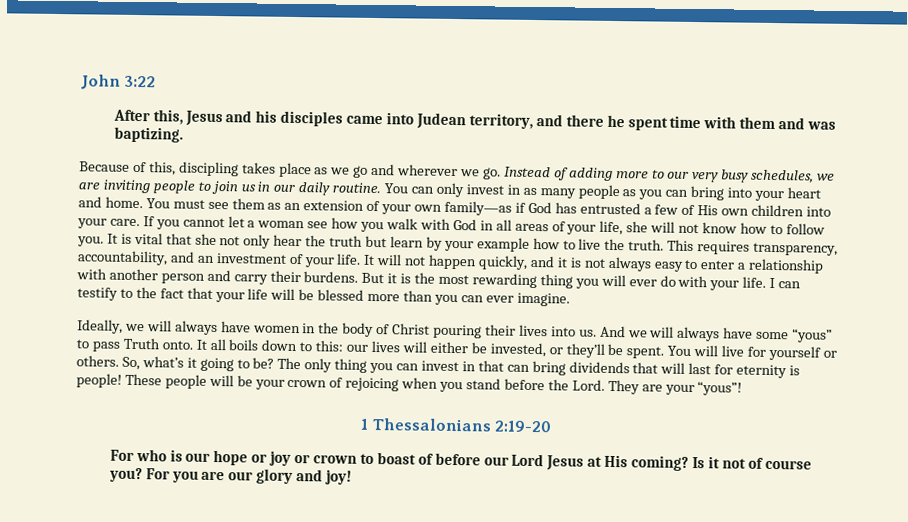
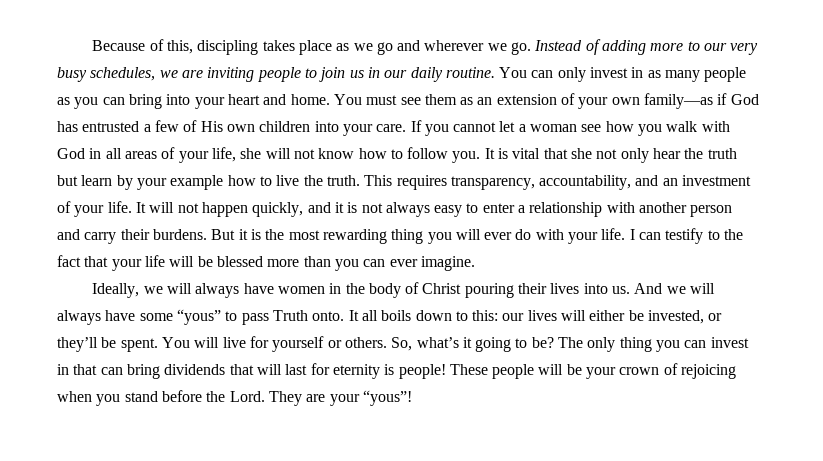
[80,74,157,90] [112,109,837,131] [113,126,183,143] John 3:22 // After this, Jesus and his disciples came into Judean territory, and there he spent time with them and was baptizing. // -> (92, 45) none
[360,417,551,433] [109,449,812,471] [108,467,353,485] // 1 Thessalonians 2:19-20 // For who is our hope or joy or crown to boast of before our Lord Jesus at His coming? Is it not of course you? For you are our glory and joy! -> (412, 398) none

